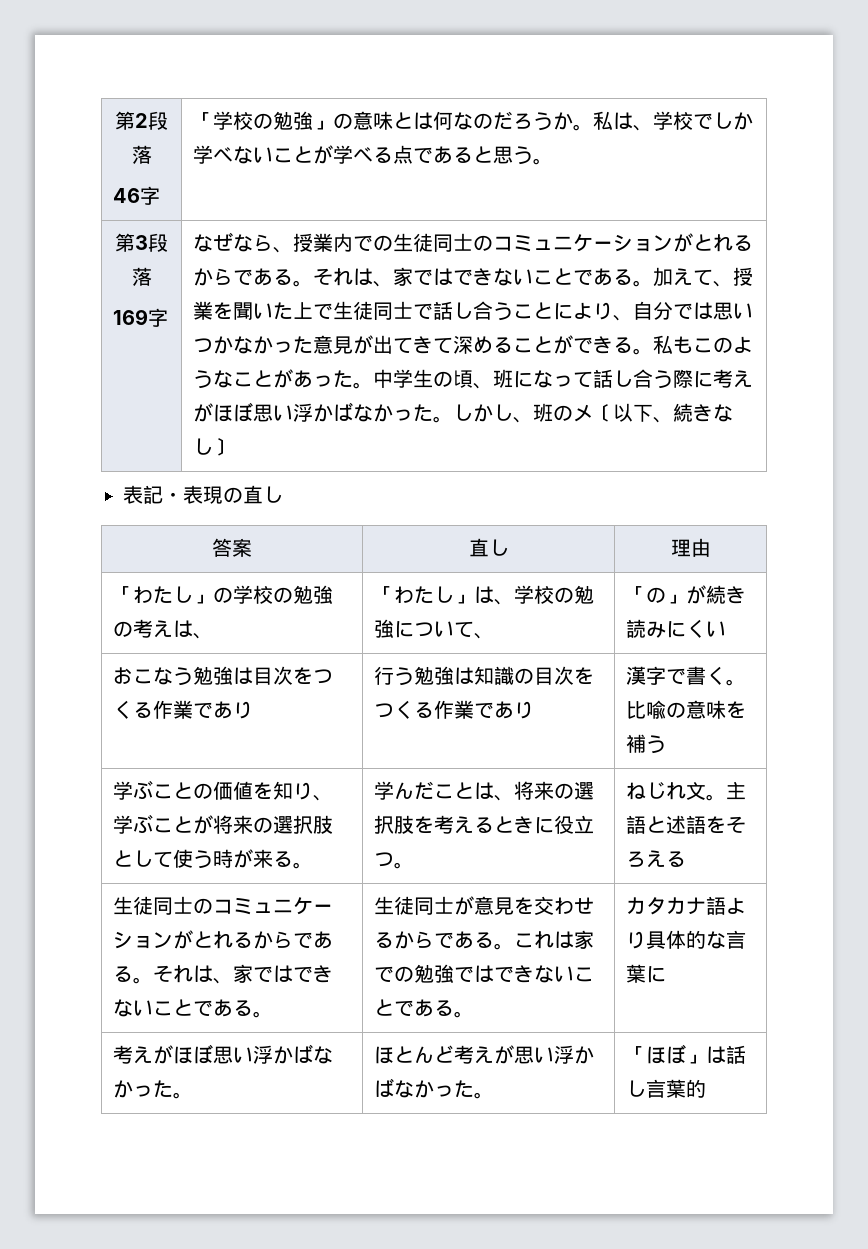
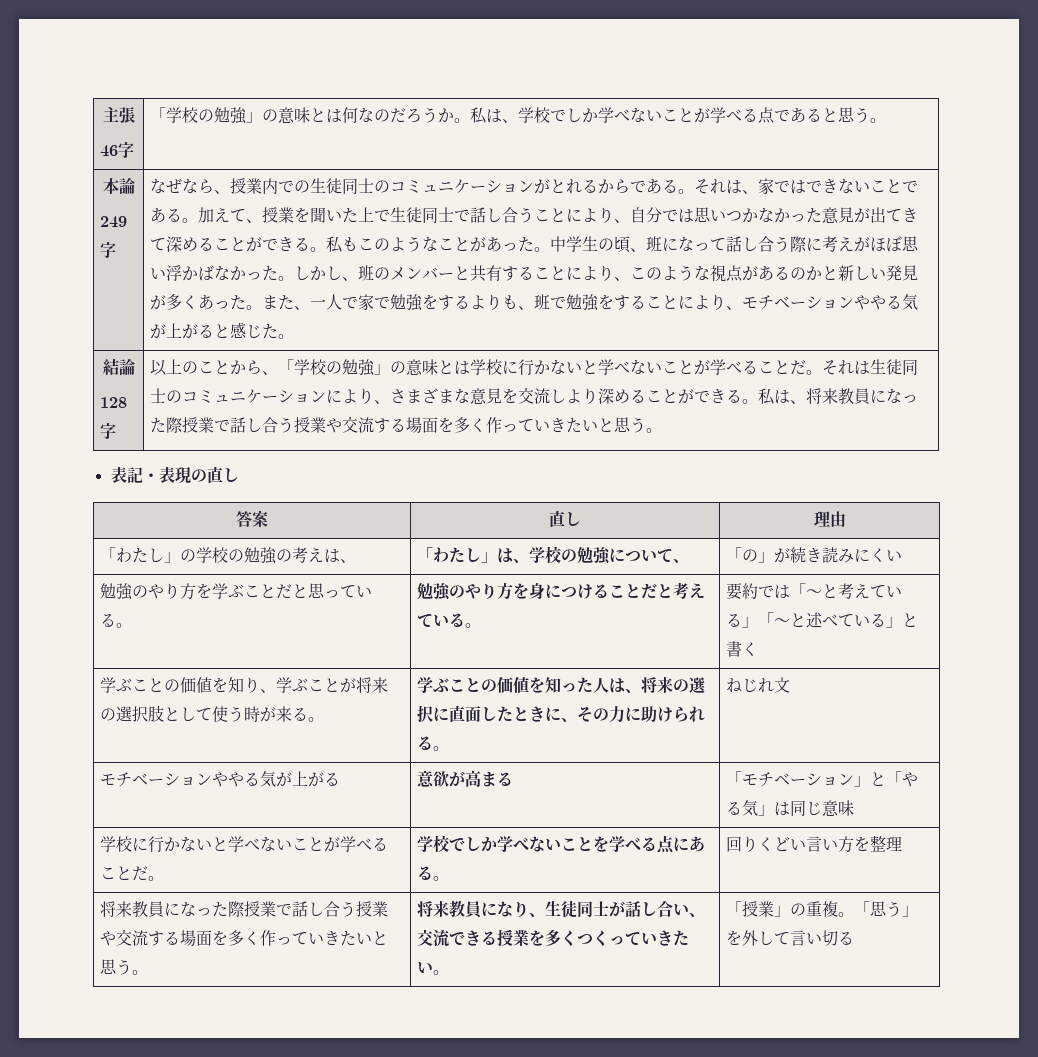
[115,111,168,130] [131,145,152,164] 第2段落 -> [102,107,135,123] 主張
[115,233,168,252] [131,267,152,286] [113,309,149,325] 第3段落 // 169 -> [102,178,135,195] [100,216,128,228] 本論 // 249
[593,403,734,423] [193,438,234,456] 〔以下、続きなし〕 -> [406,265,919,282] [150,294,919,311] [150,322,295,339] [102,358,135,376] [100,397,128,408] [100,423,117,439] [150,359,919,376] [150,387,919,405] [150,416,663,433] ンバーと共有することにより、このような視点があるのかと新しい発見が多くあった。また、一人で家で勉強をするよりも、班で勉強をすることにより、モチベーションややる気が上がると感じた。 // 結論 // 128字 | 以上のことから、「学校の勉強」の意味とは学校に行かないと学べないことが学べることだ。それは生徒同士のコミュニケーションにより、さまざまな意見を交流しより深めることができる。私は、将来教員になった際授業で話し合う授業や交流する場面を多く作っていきたいと思う。
[113,666,334,686] [113,700,254,719] [374,666,595,686] [374,700,535,719] [626,666,747,686] [626,700,747,719] [626,734,667,754] おこなう勉強は目次をつくる作業であり | 行う勉強は知識の目次をつくる作業であり | 漢字で書く。比喩の意味を補う -> [100,583,373,600] [100,613,133,628] [417,582,706,600] [417,613,482,628] [726,583,903,600] [726,612,919,628] [726,641,759,657] 勉強のやり方を学ぶことだと思っている。 | 勉強のやり方を身につけることだと考えている。 | 要約では「〜と考えている」「〜と述べている」と書く
[394,781,595,801] [374,815,595,834] [374,852,415,869] [626,781,747,801] [626,815,747,834] [626,850,687,868] [113,896,334,915] [113,930,334,949] [113,964,334,984] [113,999,274,1018] [374,896,595,915] [374,930,595,950] [374,964,595,984] [374,999,475,1018] [626,896,747,915] [626,930,747,949] [626,964,667,983] [113,1044,334,1064] [113,1080,194,1099] [374,1045,595,1064] [374,1078,495,1099] [626,1044,747,1064] [626,1079,707,1098] んだことは、将来の選択肢を考えるときに役立つ。 | ねじれ文。主語と述語をそろえる // 生徒同士のコミュニケーションがとれるからである。それは、家ではできないことである。 | 生徒同士が意見を交わせるからである。これは家での勉強ではできないことである。 | カタカナ語より具体的な言葉に // 考えがほぼ思い浮かばなかった。 | ほとんど考えが思い浮かばなかった。 | 「ほぼ」は話し言葉的 -> [433,677,708,693] [417,705,706,723] [417,736,450,751] [726,677,791,693] [100,771,341,787] [417,770,514,788] [726,771,919,787] [726,800,855,817] [100,836,389,853] [100,866,165,881] [417,835,706,853] [417,866,450,881] [726,835,903,853] [100,901,389,918] [100,929,389,946] [100,959,149,975] [417,900,706,918] [417,929,690,947] [417,961,450,975] [726,901,919,917] [726,930,855,946] ぶことの価値を知った人は、将来の選択に直面したときに、その力に助けられる。 | ねじれ文 // モチベーションややる気が上がる | 意欲が高まる | 「モチベーション」と「やる気」は同じ意味 // 学校に行かないと学べないことが学べることだ。 | 学校でしか学べないことを学べる点にある。 | 回りくどい言い方を整理 // 将来教員になった際授業で話し合う授業や交流する場面を多く作っていきたいと思う。 | 将来教員になり、生徒同士が話し合い、交流できる授業を多くつくっていきたい。 | 「授業」の重複。「思う」を外して言い切る

